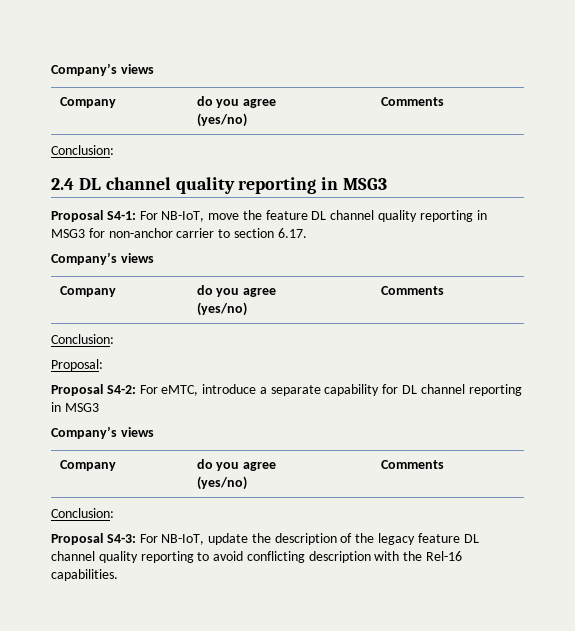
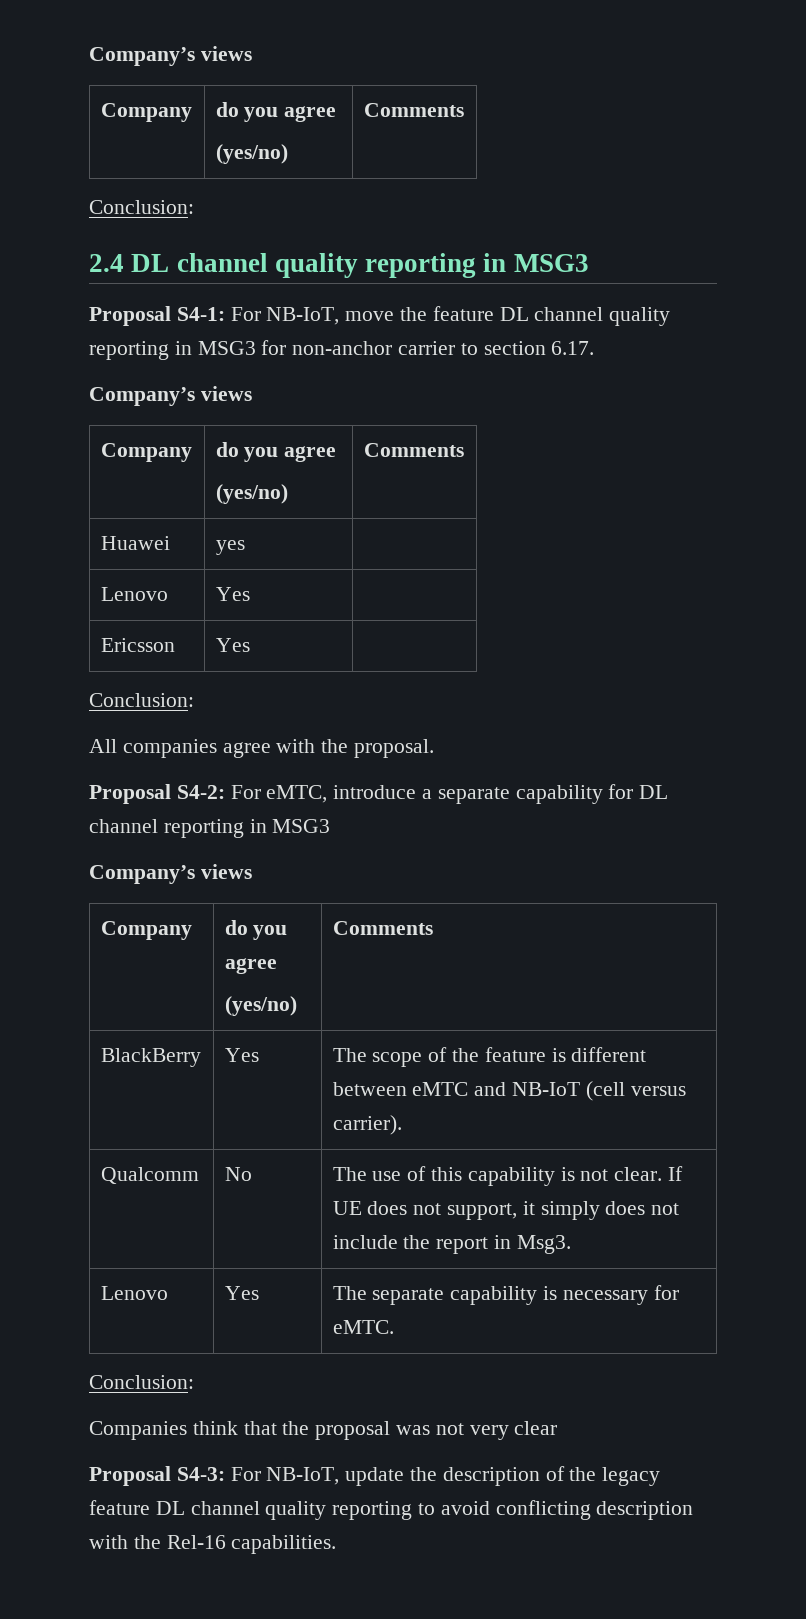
[51,334,114,344] [51,359,103,371] // Conclusion: // Proposal: -> [100,536,170,550] [215,540,245,555] [100,587,168,601] [215,587,250,601] [100,638,175,652] [215,638,250,652] [89,693,194,707] [89,739,435,758] // Huawei | yes | // Lenovo | Yes | // Ericsson | Yes | // Conclusion: // All companies agree with the proposal.
[51,508,114,518] // Conclusion: -> [100,1048,201,1067] [224,1048,259,1062] [332,1047,647,1067] [332,1081,686,1101] [332,1115,402,1135] [100,1167,199,1184] [224,1167,252,1181] [332,1166,684,1186] [332,1201,680,1220] [332,1235,571,1254] [100,1286,168,1300] [224,1286,259,1300] [332,1285,679,1305] [332,1320,394,1334] [89,1375,194,1389] [89,1421,558,1440] // BlackBerry | Yes | The scope of the feature is different between eMTC and NB-IoT (cell versus carrier). // Qualcomm | No | The use of this capability is not clear. If UE does not support, it simply does not include the report in Msg3. // Lenovo | Yes | The separate capability is necessary for eMTC. // Conclusion: // Companies think that the proposal was not very clear

